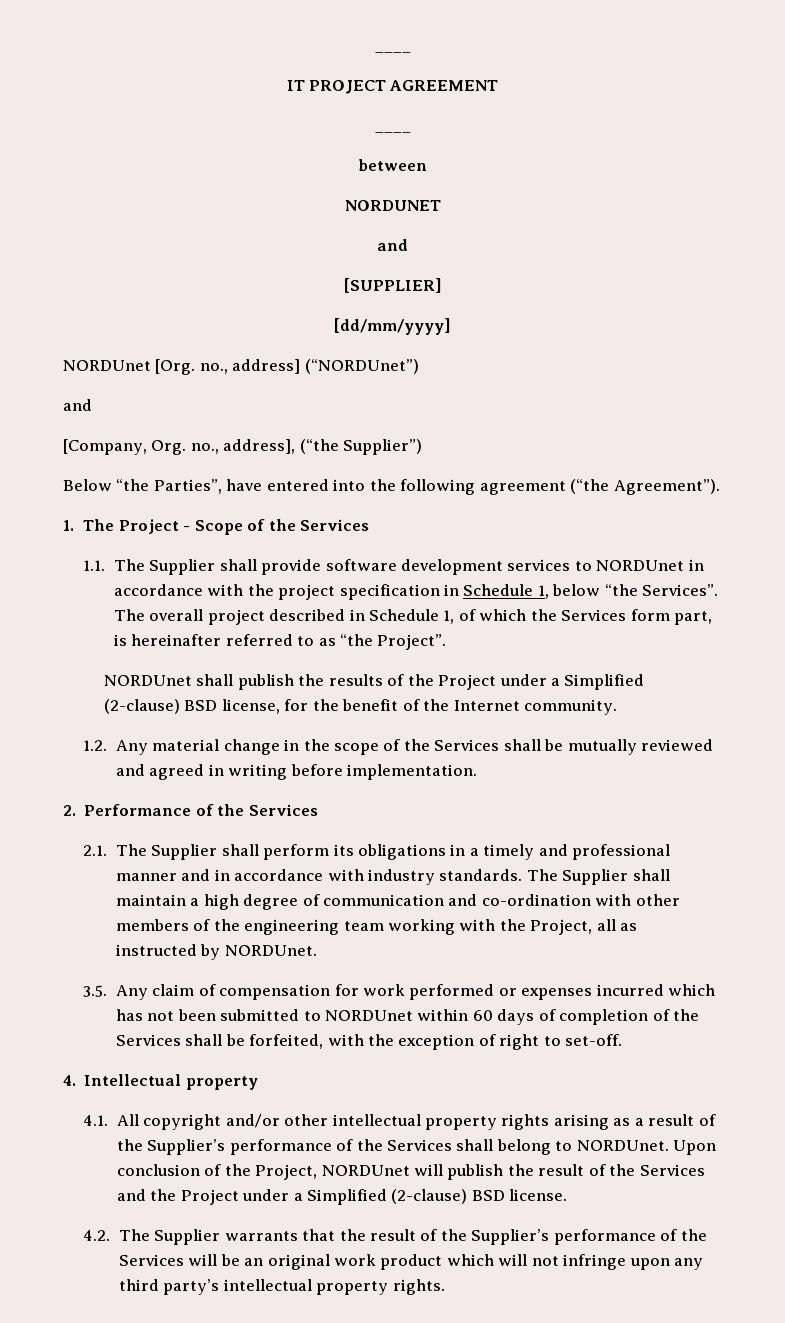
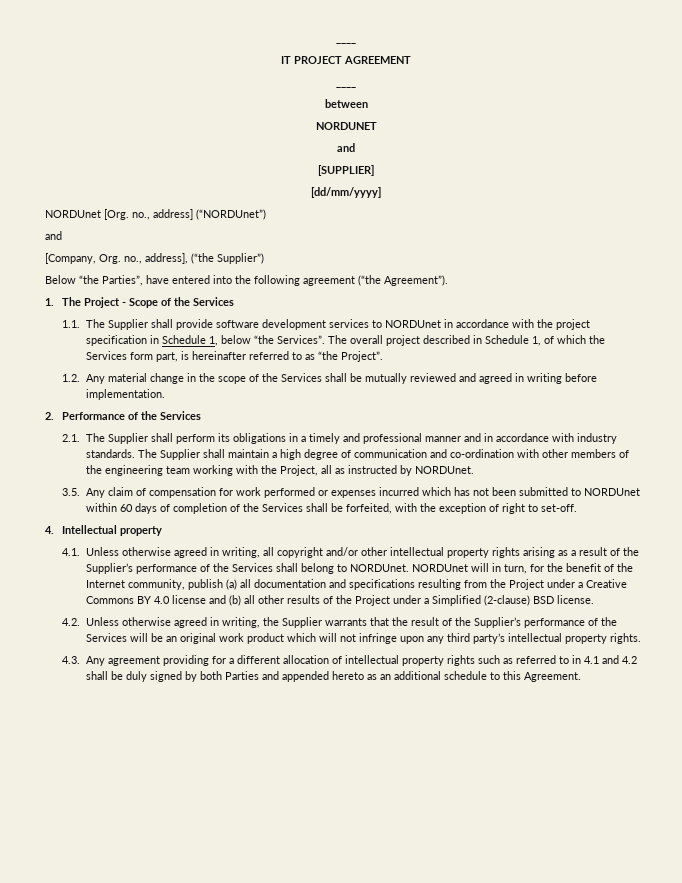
[103,674,645,690] [103,699,618,715] // NORDUnet shall publish the results of the Project under a Simplified (2-clause) BSD license, for the benefit of the Internet community. -> (383, 356) none
[116,1114,139,1126] All -> [85,547,274,558] Unless otherwise agreed in writing, all
[673,1140,717,1155] [116,1164,705,1180] [116,1189,146,1201] Upon conclusion of the Project, NORDUnet will publish the result of the Services and -> [411,563,633,574] [85,579,627,590] [85,595,333,606] NORDUnet will in turn, for the benefit of the Internet community, publish (a) all documentation and specifications resulting from the Project under a Creative Commons BY 4.0 license and (b) all other results of
[118,1229,150,1241] The -> [85,617,279,628] Unless otherwise agreed in writing, the
(445, 1287) none -> [62,655,637,666] [85,671,581,682] // 4.3. Any agreement providing for a different allocation of intellectual property rights such as referred to in 4.1 and 4.2 shall be duly signed by both Parties and appended hereto as an additional schedule to this Agreement.

